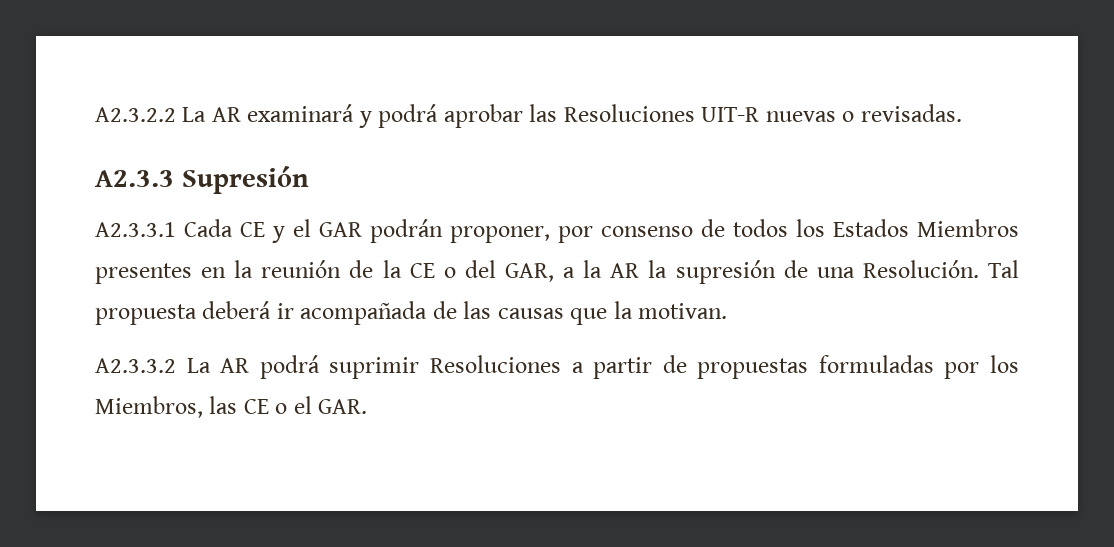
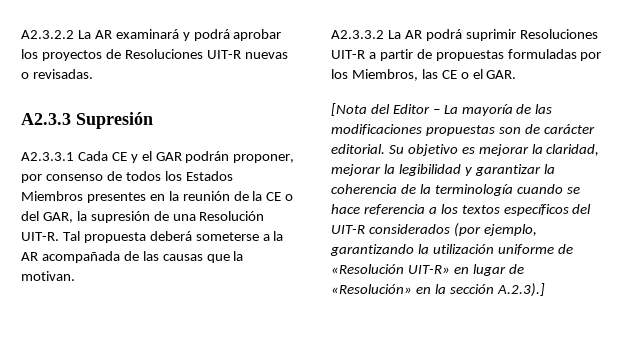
[529,104,558,122] las -> [21,49,121,61] los proyectos de
[563,260,640,278] a la AR -> (73, 217) none
[862,260,979,278] Resolución. -> [199,211,265,221] [21,232,59,241] Resolución UIT-R.
[276,303,294,319] ir -> [195,231,284,241] [21,252,38,261] someterse a la AR
(561, 364) none -> [331,50,365,59] UIT-R
(368, 406) none -> [331,103,553,116] [331,124,595,136] [331,144,600,156] [331,164,555,176] [331,184,580,196] [331,204,592,216] [331,223,537,237] [330,244,573,256] [331,264,524,276] [331,283,545,297] // [Nota del Editor – La mayoría de las modificaciones propuestas son de carácter editorial. Su objetivo es mejorar la claridad, mejorar la legibilidad y garantizar la coherencia de la terminología cuando se hace referencia a los textos específicos del UIT-R considerados (por ejemplo, garantizando la utilización uniforme de «Resolución UIT-R» en lugar de «Resolución» en la sección A.2.3).]

